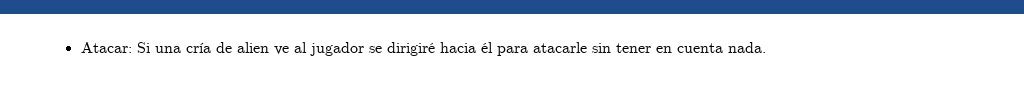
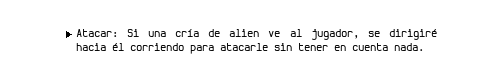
[309,42,364,56] jugador -> [310,29,359,40] jugador,
(493, 47) none -> [129,43,184,51] corriendo

